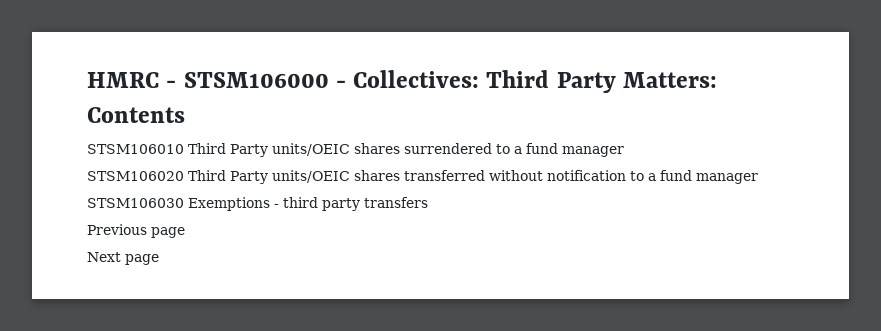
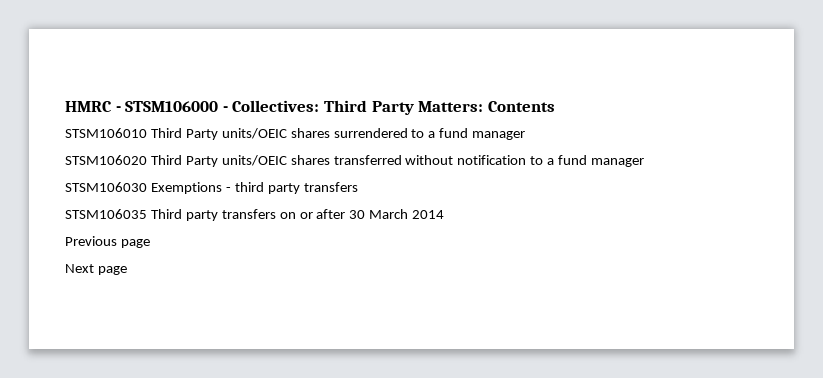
(428, 202) none -> [65,209,445,221] // STSM106035 Third party transfers on or after 30 March 2014

